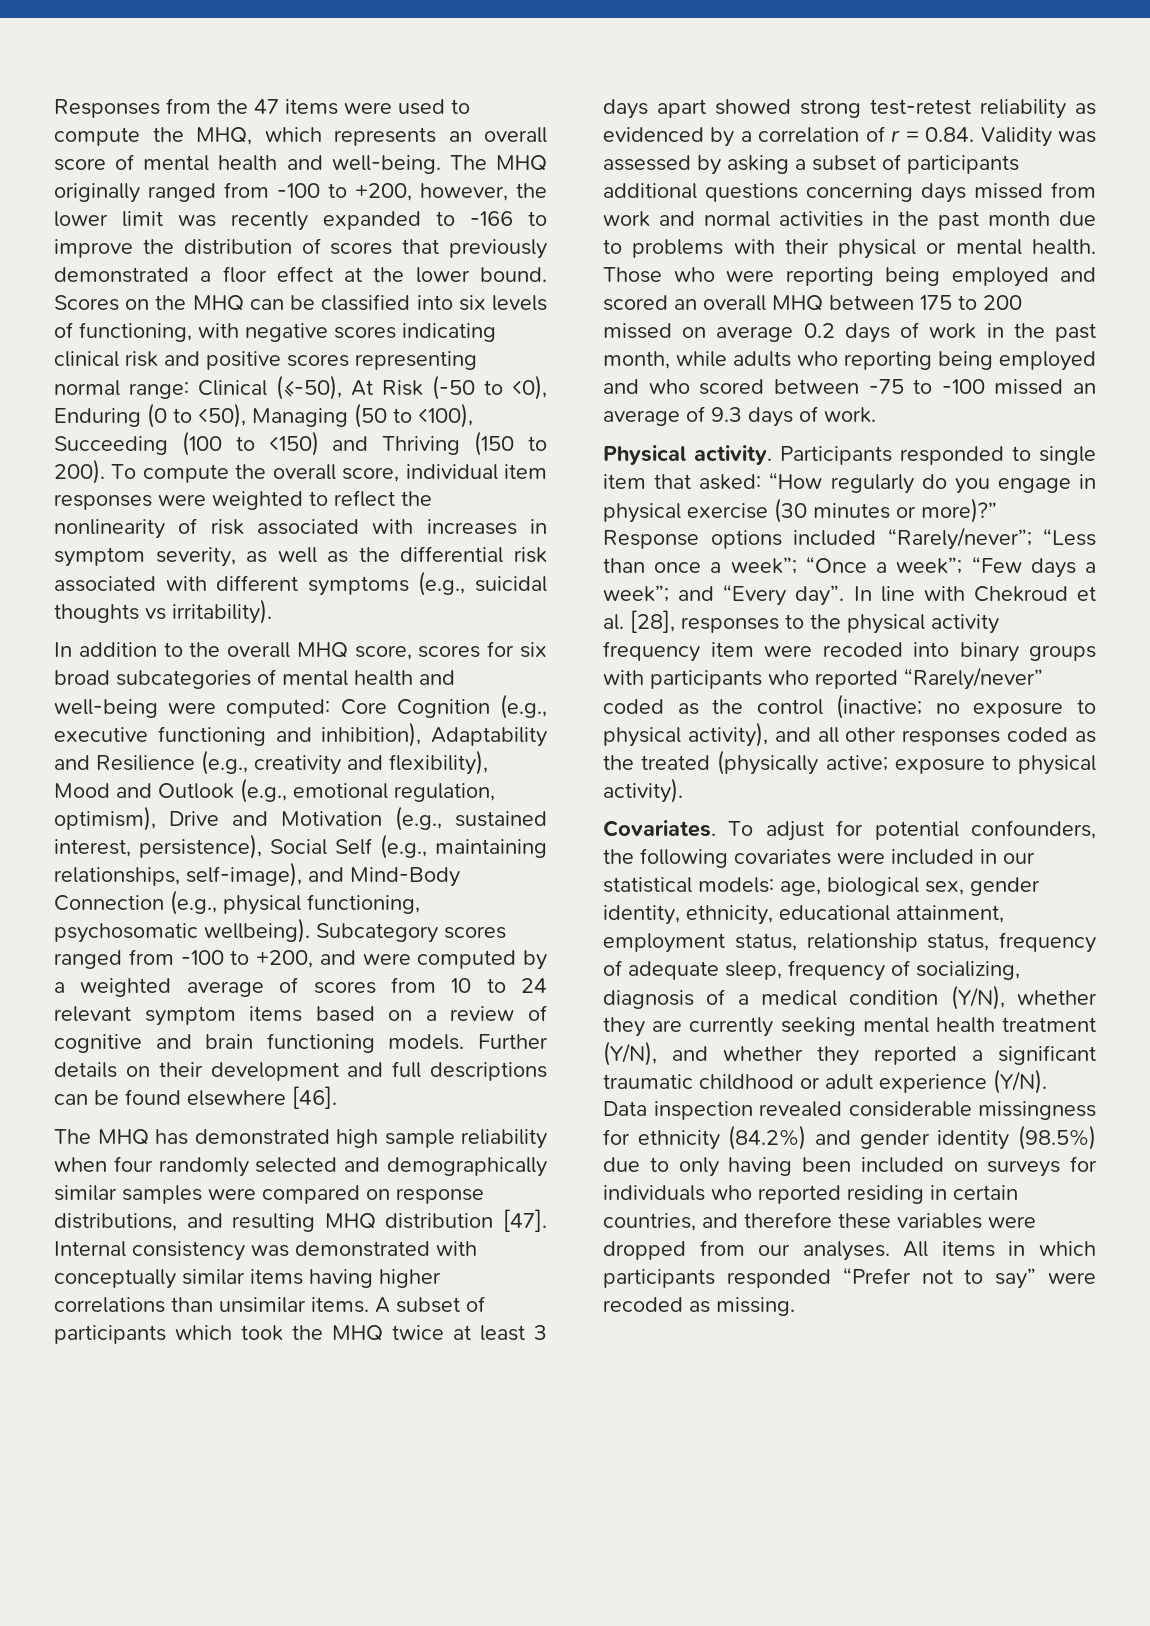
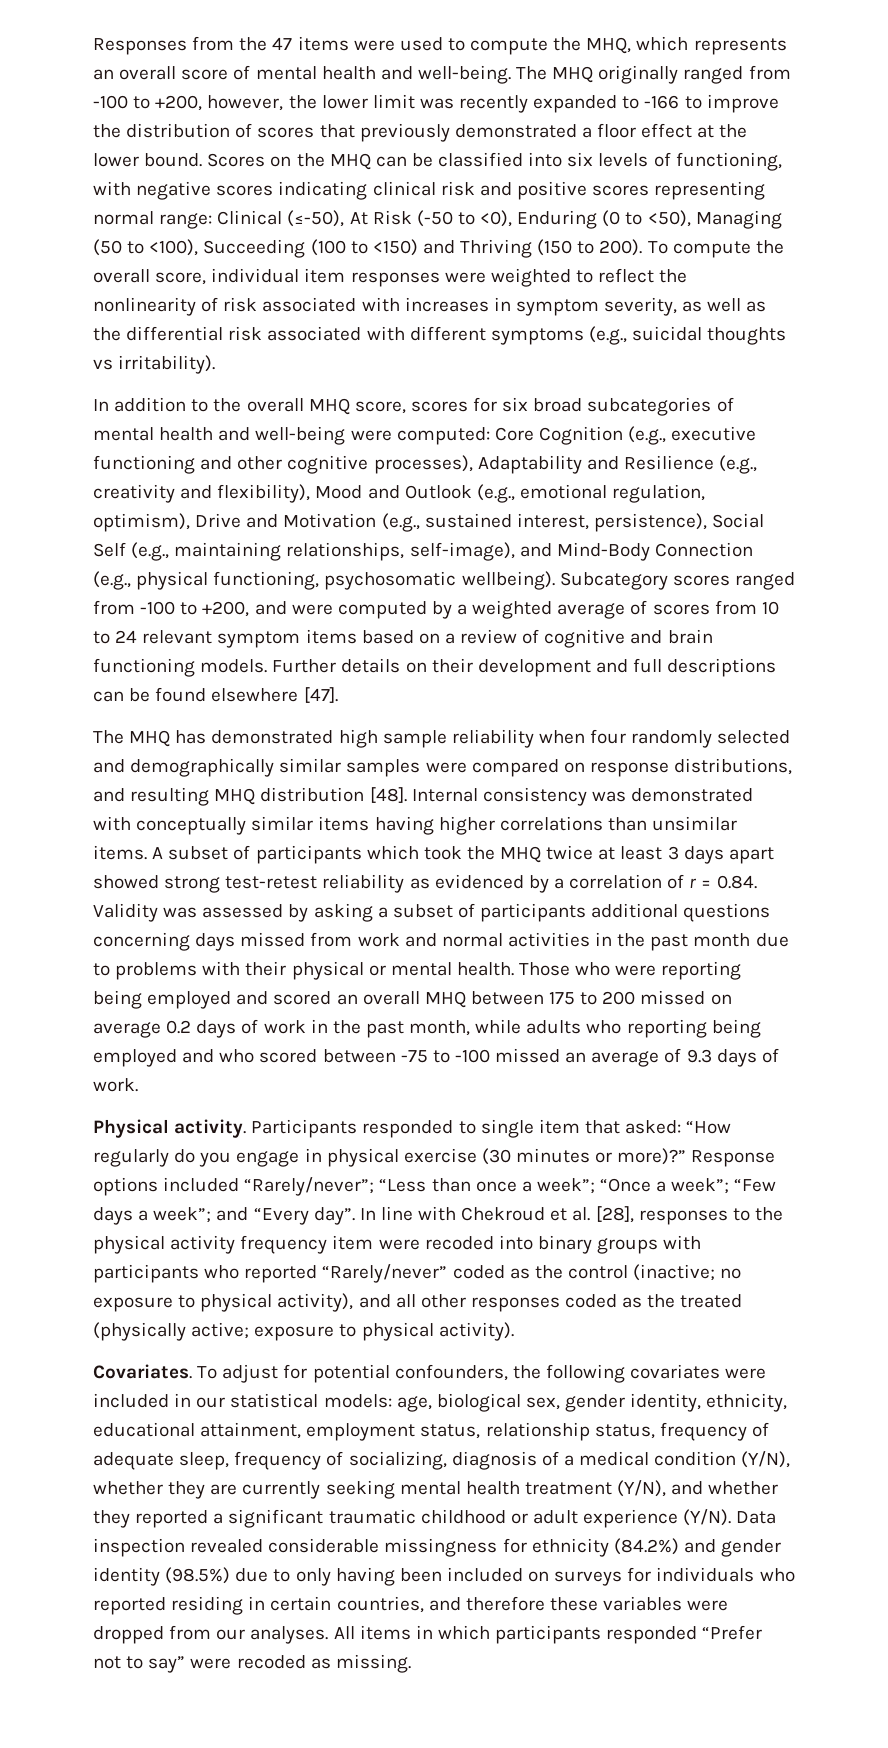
[321,722,422,747] inhibition), -> [237,455,473,474] other cognitive processes),
[292,1086,337,1109] [46]. -> [303,687,338,703] [47].
[503,1209,547,1232] [47]. -> [369,787,407,803] [48].

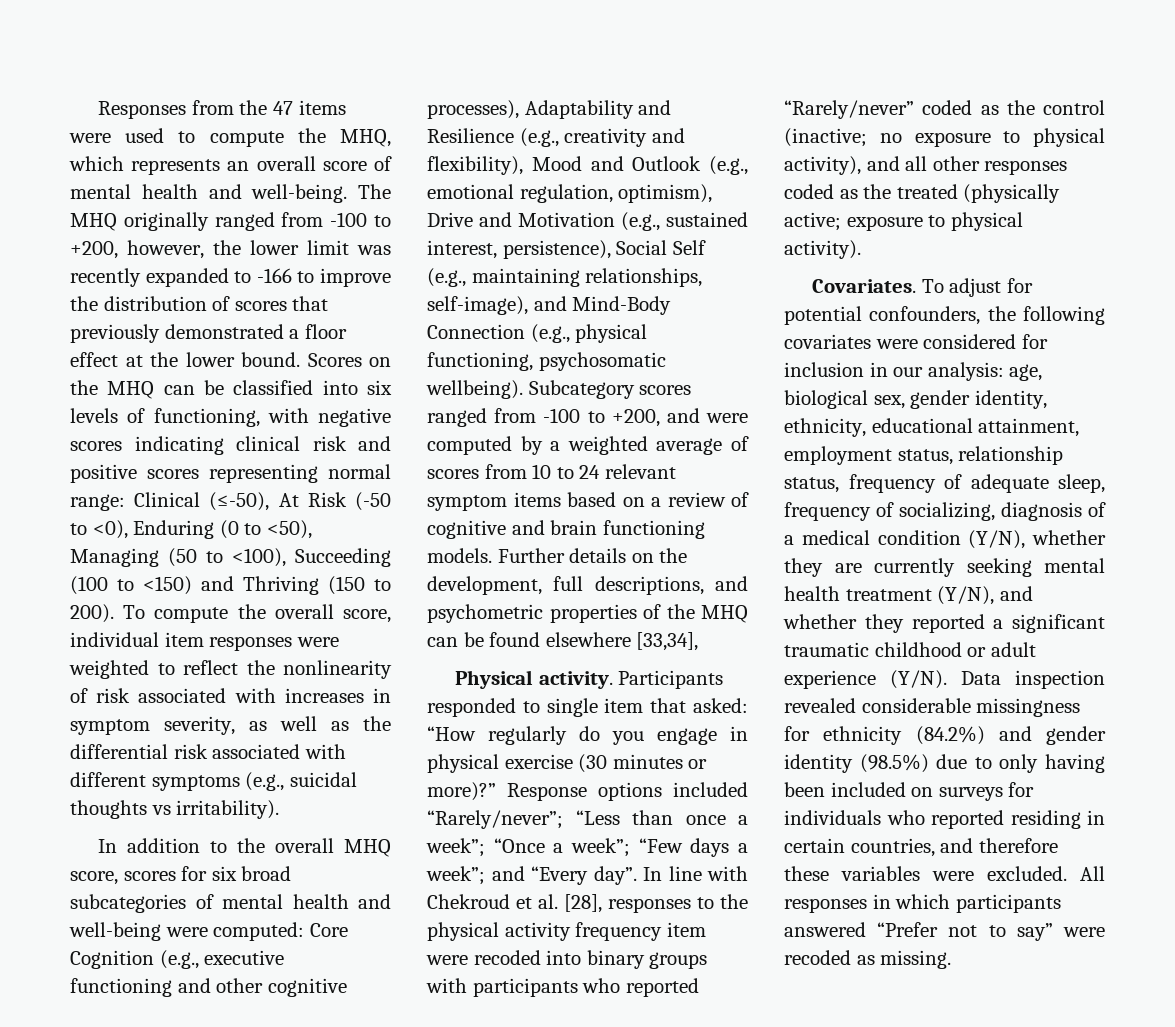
[431,658,777,677] [93,687,338,703] [93,729,791,748] [93,758,793,777] [93,787,754,806] [93,816,738,835] [93,845,774,864] [93,874,757,893] [93,903,771,922] [93,932,789,951] [93,961,742,980] [93,990,732,1009] [93,1019,761,1038] [93,1048,779,1067] [93,1078,138,1092] their development and full descriptions can be found elsewhere [47]. // The MHQ has demonstrated high sample reliability when four randomly selected and demographically similar samples were compared on response distributions, and resulting MHQ distribution [48]. Internal consistency was demonstrated with conceptually similar items having higher correlations than unsimilar items. A subset of participants which took the MHQ twice at least 3 days apart showed strong test-retest reliability as evidenced by a correlation of r = 0.84. Validity was assessed by asking a subset of participants additional questions concerning days missed from work and normal activities in the past month due to problems with their physical or mental health. Those who were reporting being employed and scored an overall MHQ between 175 to 200 missed on average 0.2 days of work in the past month, while adults who reporting being employed and who scored between -75 to -100 missed an average of 9.3 days of work. -> [659,548,688,563] [427,576,748,595] [427,604,748,623] [427,632,699,651] the development, full descriptions, and psychometric properties of the MHQ can be found elsewhere [33,34],
[93,1393,392,1408] included in our statistical models: -> [923,334,1048,349] [784,362,1004,381] considered for inclusion in our analysis:
[93,1625,411,1644] dropped from our analyses. All items -> [987,866,1105,881] [784,898,867,913] excluded. All responses
[606,1626,698,1644] responded -> [784,922,866,937] answered

